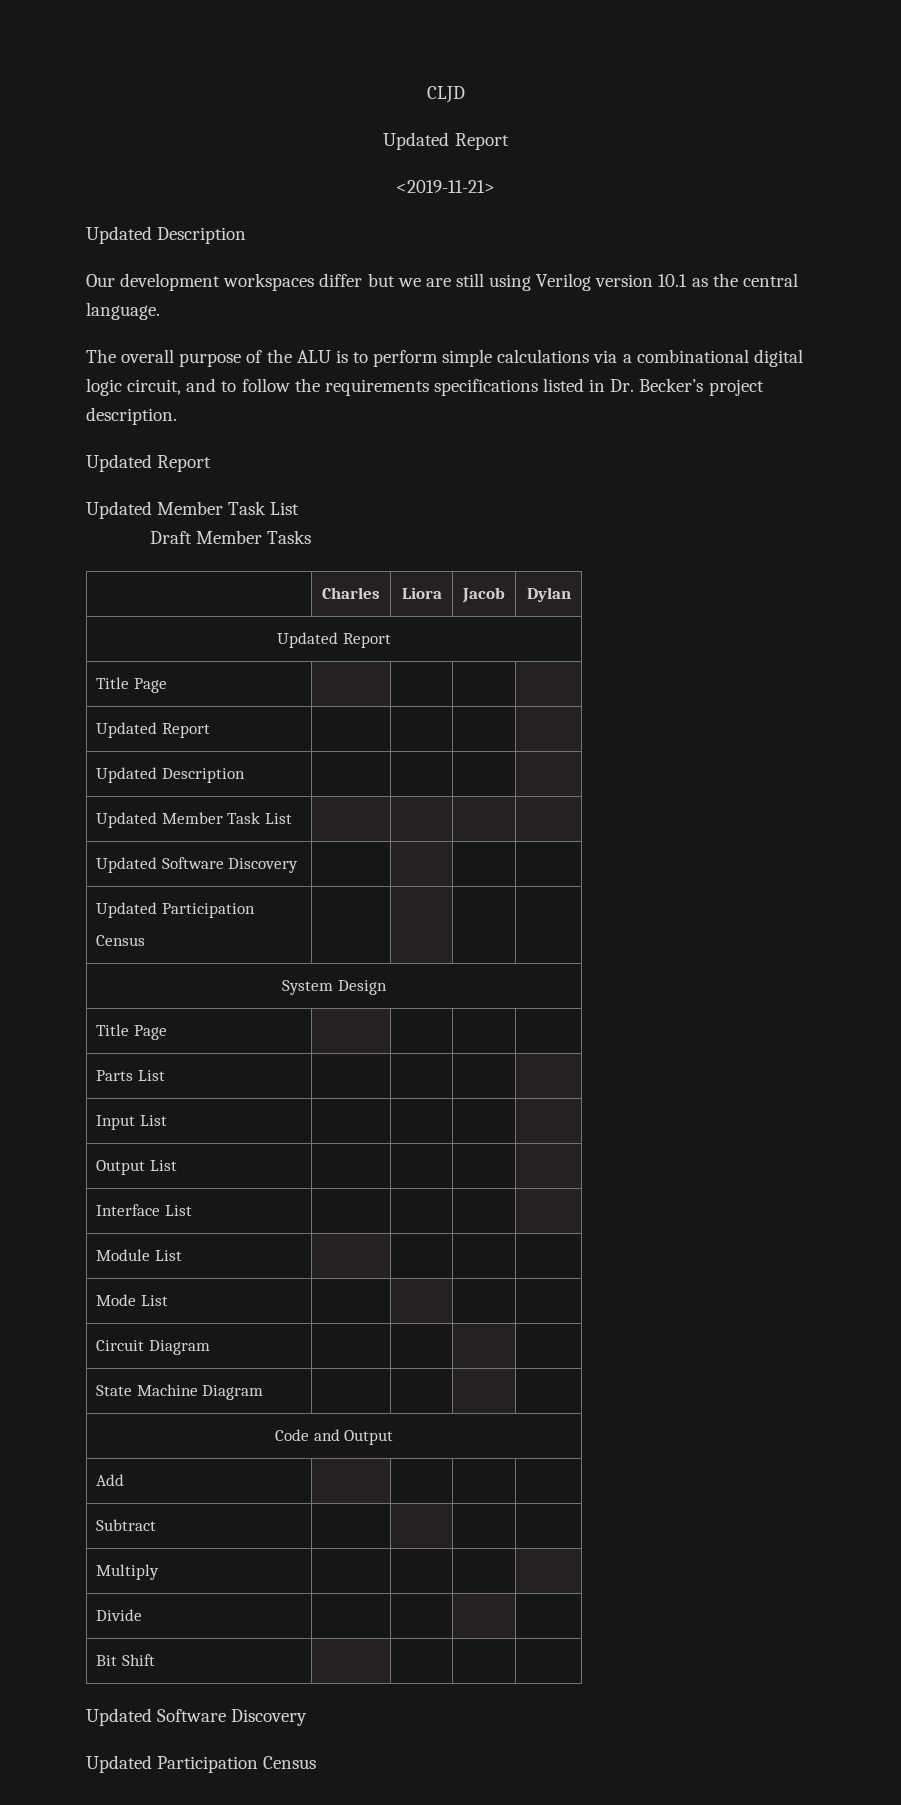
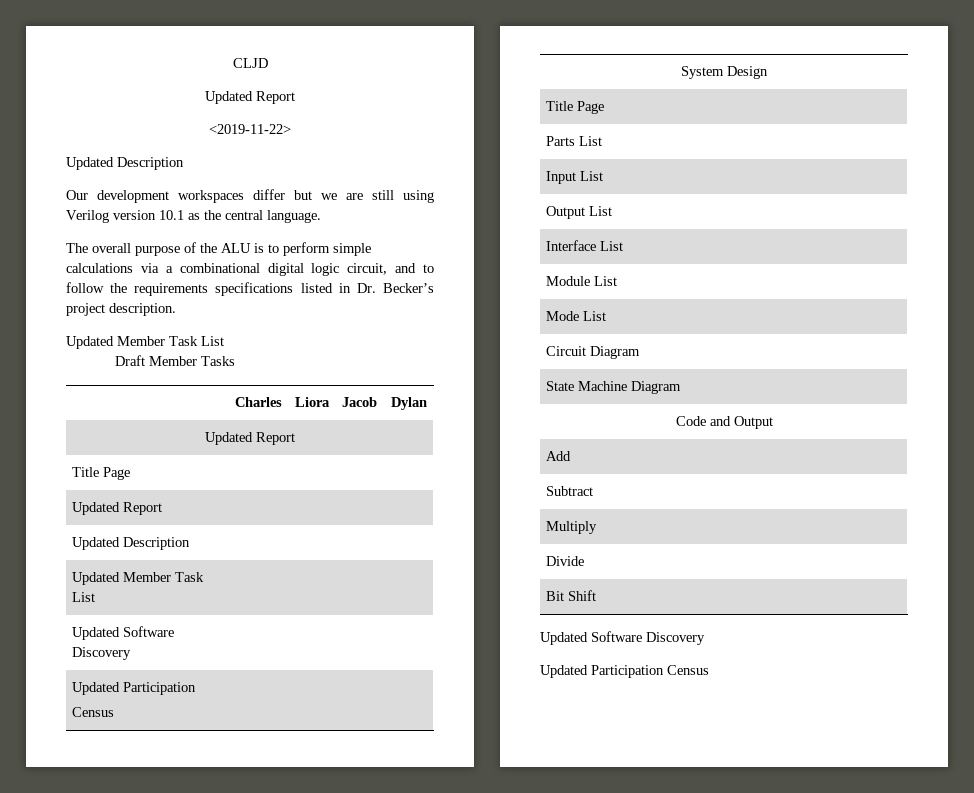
[396,180,495,193] <2019-11-21> -> [209,124,291,134] <2019-11-22>
[86,454,212,472] // Updated Report -> (176, 309) none

